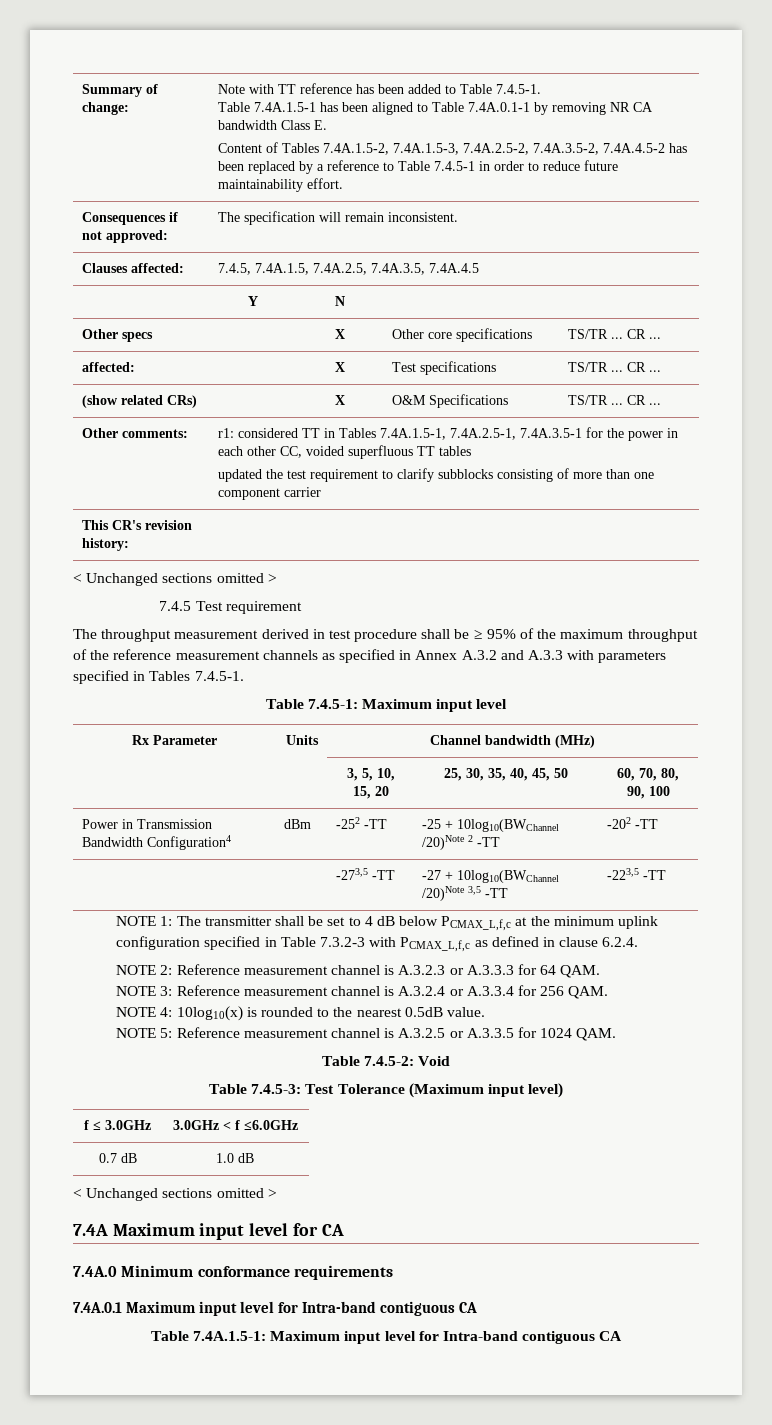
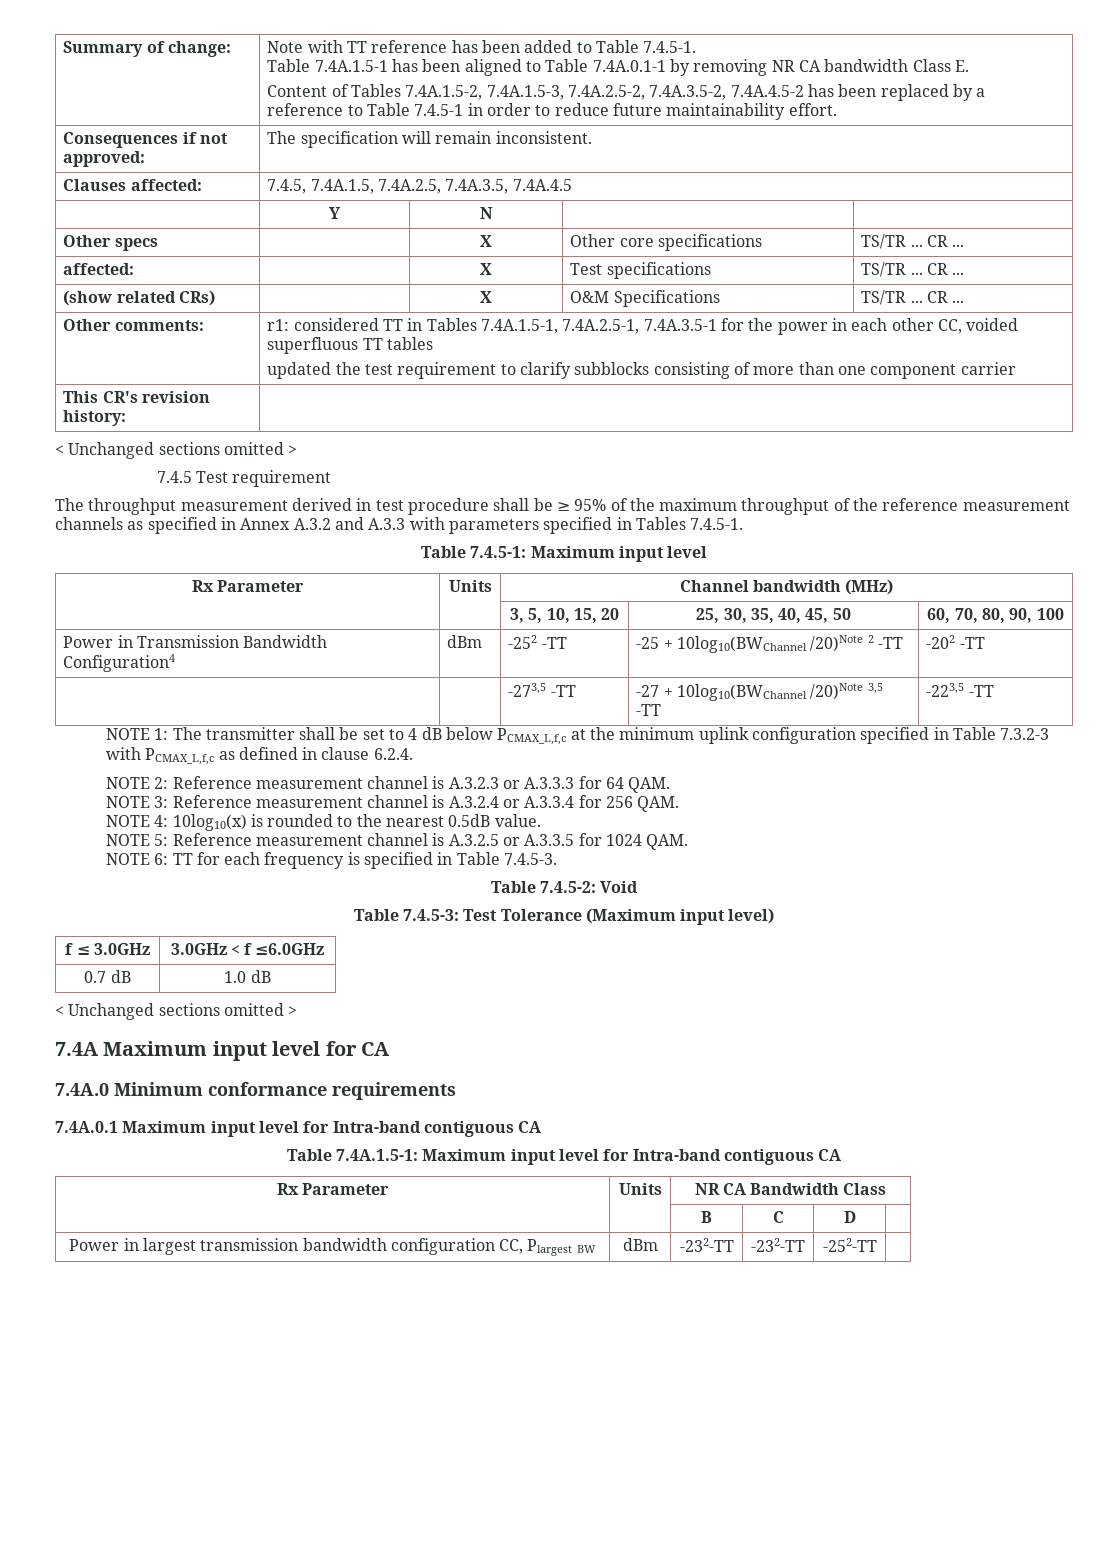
(617, 1034) none -> [105,852,558,869] // NOTE 6: TT for each frequency is specified in Table 7.4.5-3.
(623, 1336) none -> [276,1183,390,1195] [618,1183,662,1195] [694,1183,887,1195] [701,1211,712,1223] [772,1211,784,1223] [843,1211,856,1223] [69,1238,596,1256] [622,1238,658,1251] [679,1238,734,1252] [751,1238,805,1252] [822,1238,877,1252] // Rx Parameter | Units | NR CA Bandwidth Class // | | B | C | D | // Power in largest transmission bandwidth configuration CC, Plargest BW | dBm | -232-TT | -232-TT | -252-TT |

